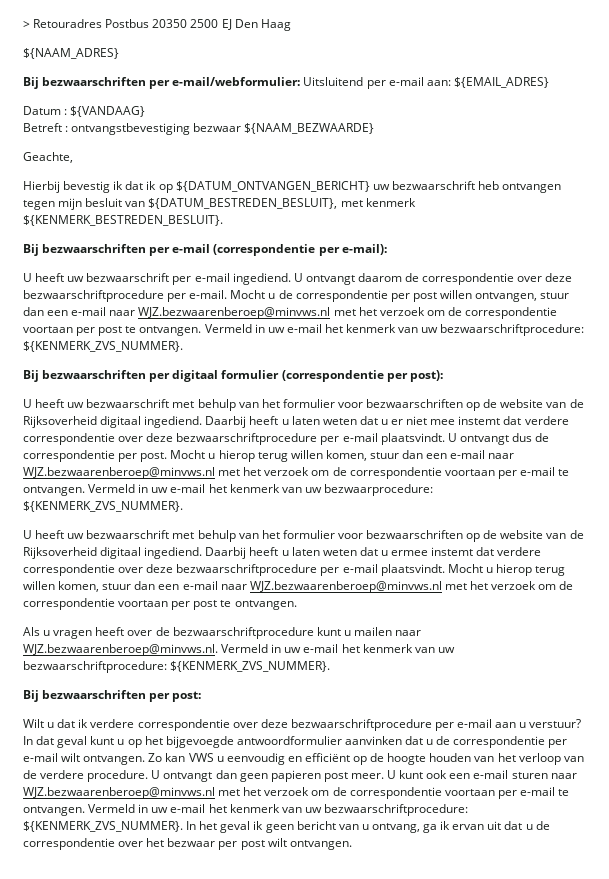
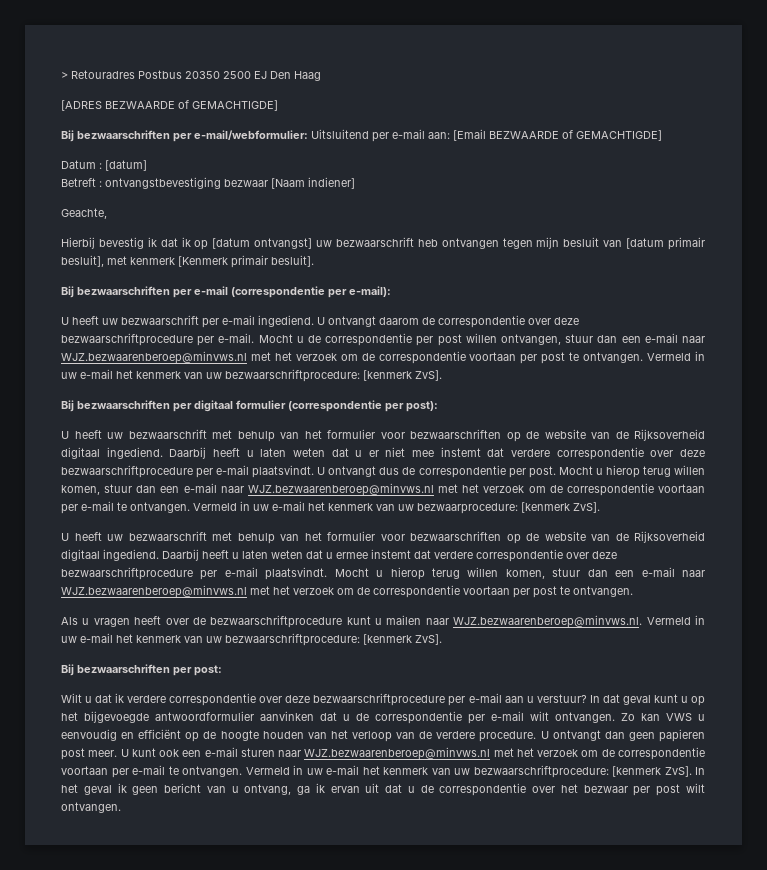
[23,48,119,59] ${NAAM_ADRES} -> [61,100,278,111] [ADRES BEZWAARDE of GEMACHTIGDE]
[453,77,549,88] ${EMAIL_ADRES} -> [453,129,662,141] [Email BEZWAARDE of GEMACHTIGDE]
[70,106,146,117] ${VANDAAG} -> [105,160,147,171] [datum]
[244,123,375,134] ${NAAM_BEZWAARDE} -> [271,177,355,189] [Naam indiener]
[175,181,370,192] ${DATUM_ONTVANGEN_BERICHT} -> [212,238,313,249] [datum ontvangst]
[148,198,416,209] [23,215,223,226] ${DATUM_BESTREDEN_BESLUIT}, met kenmerk ${KENMERK_BESTREDEN_BESLUIT}. -> [626,237,705,250] [61,255,314,268] [datum primair besluit], met kenmerk [Kenmerk primair besluit].
[23,341,183,352] ${KENMERK_ZVS_NUMMER}. -> [363,370,442,381] [kenmerk ZvS].
[23,501,183,512] ${KENMERK_ZVS_NUMMER}. -> [521,502,600,513] [kenmerk ZvS].
[170,661,331,672] ${KENMERK_ZVS_NUMMER}. -> [363,634,442,645] [kenmerk ZvS].
[23,821,183,832] ${KENMERK_ZVS_NUMMER}. -> [612,766,692,777] [kenmerk ZvS].

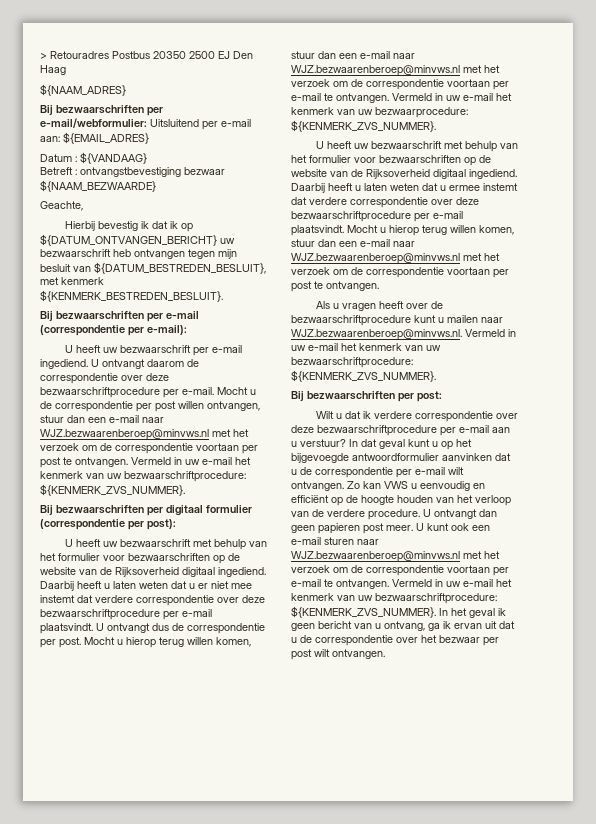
[61,100,278,111] [ADRES BEZWAARDE of GEMACHTIGDE] -> [40,84,126,96] ${NAAM_ADRES}
[453,129,662,141] [Email BEZWAARDE of GEMACHTIGDE] -> [63,132,149,144] ${EMAIL_ADRES}
[105,160,147,171] [datum] -> [80,152,147,164] ${VANDAAG}
[271,177,355,189] [Naam indiener] -> [40,180,156,192] ${NAAM_BEZWAARDE}
[212,238,313,249] [datum ontvangst] -> [40,234,217,246] ${DATUM_ONTVANGEN_BERICHT}
[626,237,705,250] [61,255,314,268] [datum primair besluit], met kenmerk [Kenmerk primair besluit]. -> [94,262,266,274] [40,277,104,285] [40,290,223,302] ${DATUM_BESTREDEN_BESLUIT}, met kenmerk ${KENMERK_BESTREDEN_BESLUIT}.
[363,370,442,381] [kenmerk ZvS]. -> [40,484,185,496] ${KENMERK_ZVS_NUMMER}.
[521,502,600,513] [kenmerk ZvS]. -> [291,120,436,132] ${KENMERK_ZVS_NUMMER}.
[363,634,442,645] [kenmerk ZvS]. -> [291,370,436,382] ${KENMERK_ZVS_NUMMER}.
[612,766,692,777] [kenmerk ZvS]. -> [291,606,436,618] ${KENMERK_ZVS_NUMMER}.

